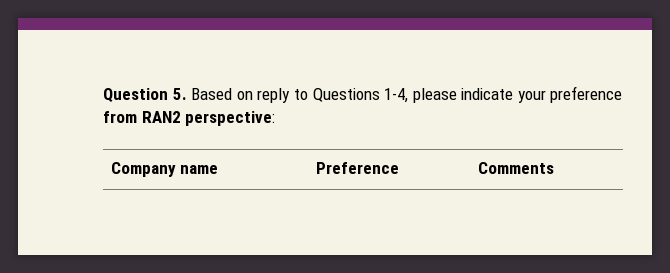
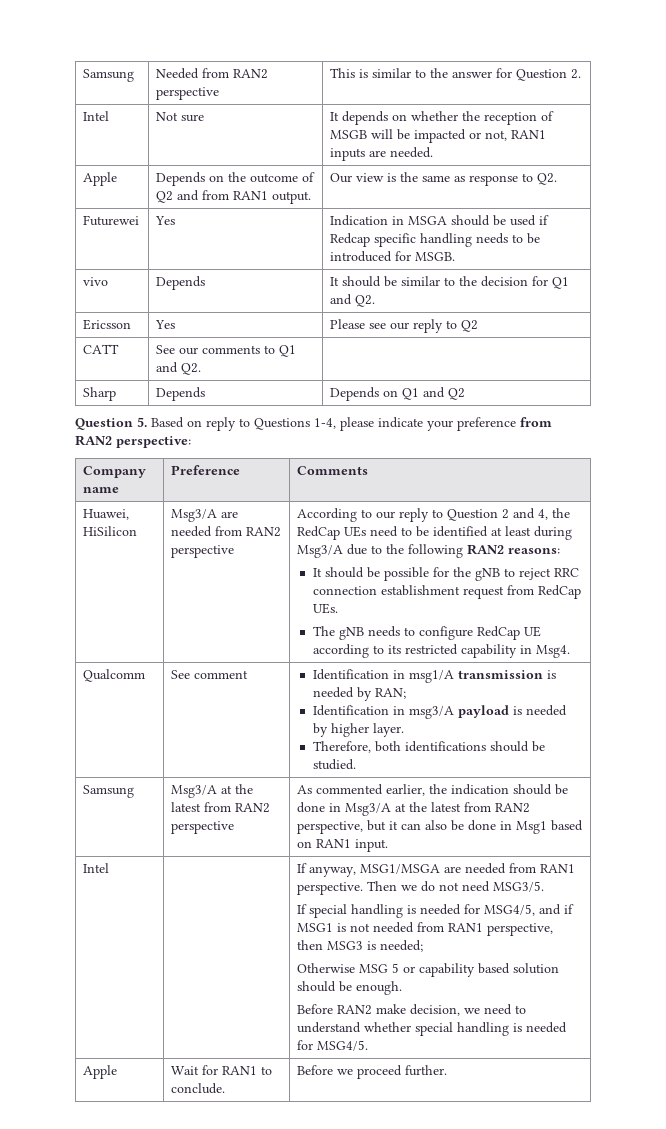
(103, 95) none -> [83,69,135,82] [156,68,269,79] [156,87,220,100] [330,68,582,81] [83,111,110,121] [156,112,205,122] [330,111,555,125] [330,129,547,143] [330,147,434,161] [83,172,118,186] [156,172,316,186] [156,190,312,204] [330,172,558,186] [83,215,140,226] [155,216,176,225] [330,215,550,226] [330,233,541,247] [330,251,456,262] [83,277,109,286] [156,276,206,290] [330,276,570,289] [330,294,376,307] [83,319,132,330] [155,320,176,329] [330,319,479,333] [83,344,120,354] [156,345,297,357] [156,362,202,375] [83,387,117,401] [156,387,206,401] [330,387,466,401] Samsung | Needed from RAN2 perspective | This is similar to the answer for Question 2. // Intel | Not sure | It depends on whether the reception of MSGB will be impacted or not, RAN1 inputs are needed. // Apple | Depends on the outcome of Q2 and from RAN1 output. | Our view is the same as response to Q2. // Futurewei | Yes | Indication in MSGA should be used if Redcap specific handling needs to be introduced for MSGB. // vivo | Depends | It should be similar to the decision for Q1 and Q2. // Ericsson | Yes | Please see our reply to Q2 // CATT | See our comments to Q1 and Q2. | // Sharp | Depends | Depends on Q1 and Q2 //
(554, 168) none -> [83,509,130,520] [83,526,138,536] [171,509,239,522] [171,526,282,537] [171,545,235,558] [297,508,571,522] [297,526,573,540] [297,544,561,558] [312,567,579,581] [312,585,581,599] [312,603,338,614] [312,626,541,640] [312,644,570,658] [83,669,146,682] [171,670,249,679] [312,669,556,683] [312,687,406,701] [312,705,567,719] [312,723,404,737] [312,741,545,753] [312,759,356,770] [83,785,135,798] [171,784,254,798] [171,802,271,813] [171,821,235,834] [297,784,569,796] [297,802,531,816] [297,820,584,834] [297,839,389,852] [83,863,110,873] [297,863,576,877] [297,881,545,895] [297,904,575,918] [297,922,554,936] [297,940,424,952] [297,963,560,977] [297,981,403,995] [297,1004,527,1016] [297,1022,568,1036] [297,1040,369,1051] [83,1065,118,1079] [171,1065,273,1075] [171,1083,226,1094] [297,1065,448,1079] // Huawei, HiSilicon | Msg3/A are needed from RAN2 perspective | According to our reply to Question 2 and 4, the RedCap UEs need to be identified at least during Msg3/A due to the following RAN2 reasons: // It should be possible for the gNB to reject RRC connection establishment request from RedCap UEs. // The gNB needs to configure RedCap UE according to its restricted capability in Msg4. // Qualcomm | See comment | Identification in msg1/A transmission is needed by RAN; // Identification in msg3/A payload is needed by higher layer. // Therefore, both identifications should be studied. // Samsung | Msg3/A at the latest from RAN2 perspective | As commented earlier, the indication should be done in Msg3/A at the latest from RAN2 perspective, but it can also be done in Msg1 based on RAN1 input. // Intel | | If anyway, MSG1/MSGA are needed from RAN1 perspective. Then we do not need MSG3/5. // If special handling is needed for MSG4/5, and if MSG1 is not needed from RAN1 perspective, then MSG3 is needed; // Otherwise MSG 5 or capability based solution should be enough. // Before RAN2 make decision, we need to understand whether special handling is needed for MSG4/5. // Apple | Wait for RAN1 to conclude. | Before we proceed further.

